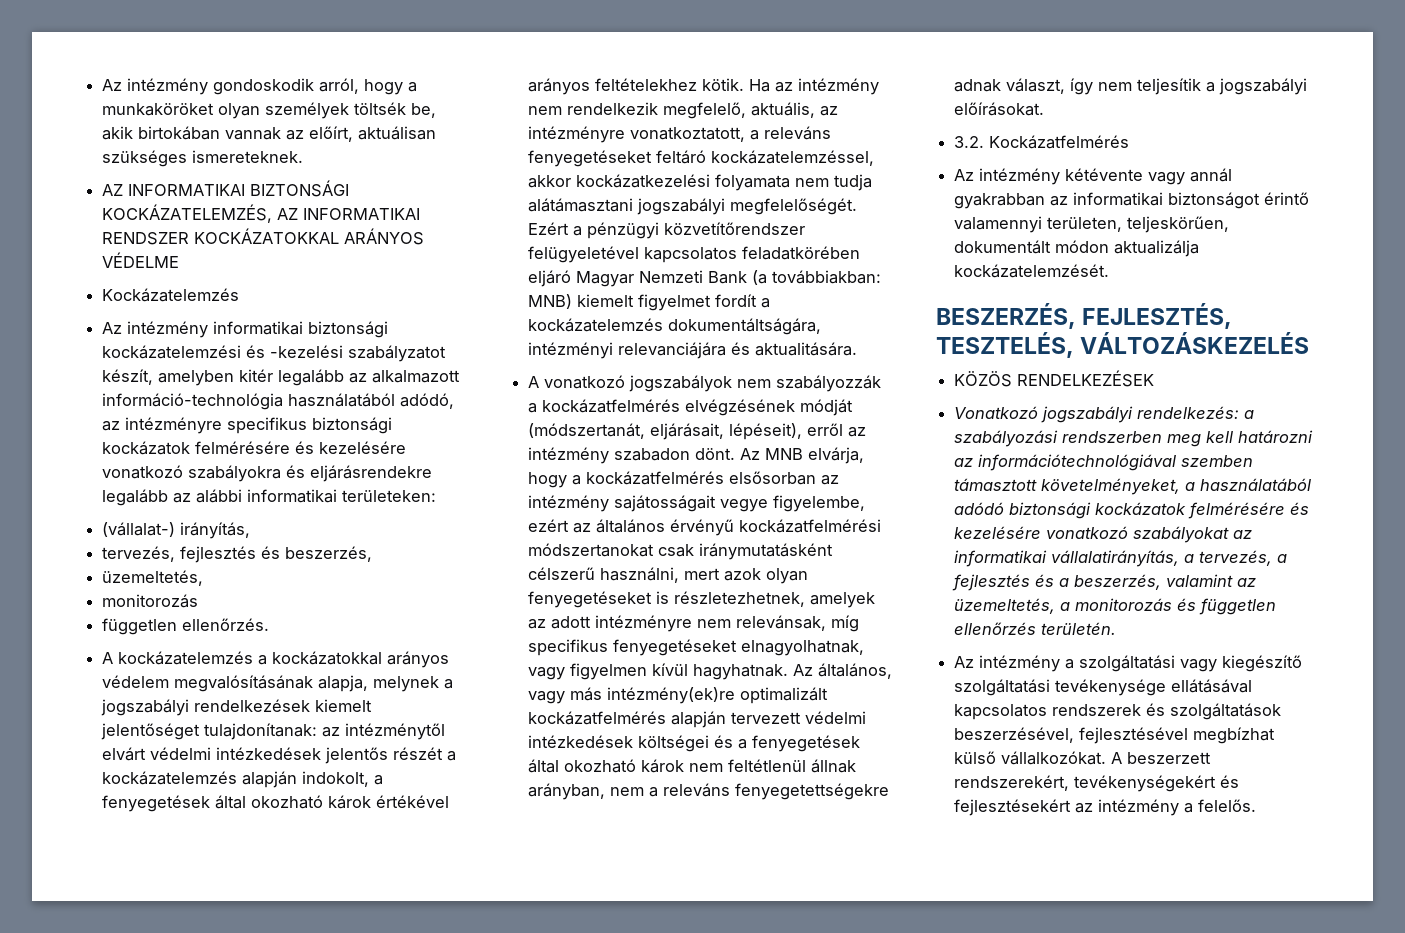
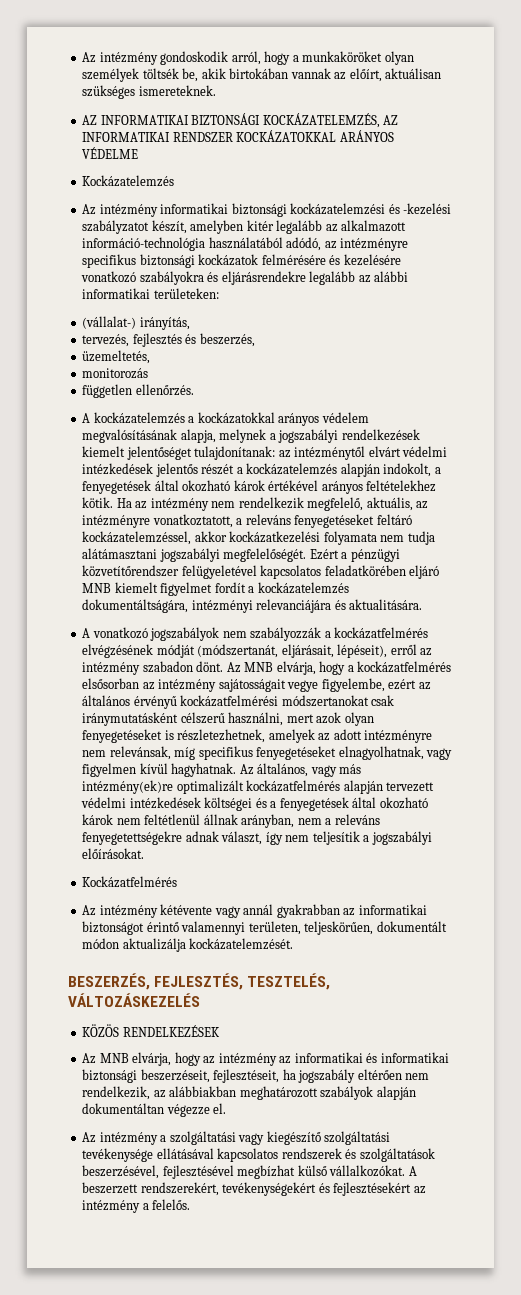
[576,270,882,287] [528,294,573,309] Magyar Nemzeti Bank (a továbbiakban: MNB) -> [82,583,112,593] MNB
[954,136,985,148] 3.2. -> (145, 853) none
[954,406,1255,423] [954,430,1314,447] [954,454,1254,471] [954,478,1312,495] [954,502,1310,519] [954,526,1253,543] [954,550,1288,567] [952,574,1257,591] [954,598,1277,615] [954,622,1117,635] Vonatkozó jogszabályi rendelkezés: a szabályozási rendszerben meg kell határozni az információtechnológiával szemben támasztott követelményeket, a használatából adódó biztonsági kockázatok felmérésére és kezelésére vonatkozó szabályokat az informatikai vállalatirányítás, a tervezés, a fejlesztés és a beszerzés, valamint az üzemeltetés, a monitorozás és független ellenőrzés területén. -> [82,1052,449,1066] [82,1069,430,1083] [82,1086,416,1100] [82,1103,227,1117] Az MNB elvárja, hogy az intézmény az informatikai és informatikai biztonsági beszerzéseit, fejlesztéseit, ha jogszabály eltérően nem rendelkezik, az alábbiakban meghatározott szabályok alapján dokumentáltan végezze el.

